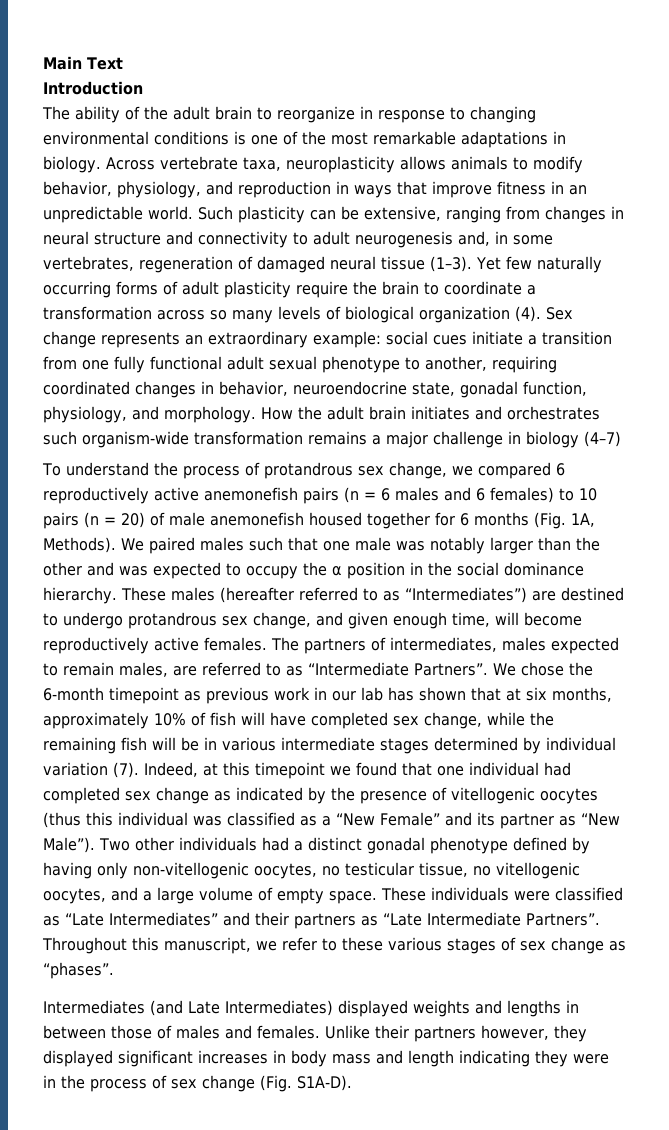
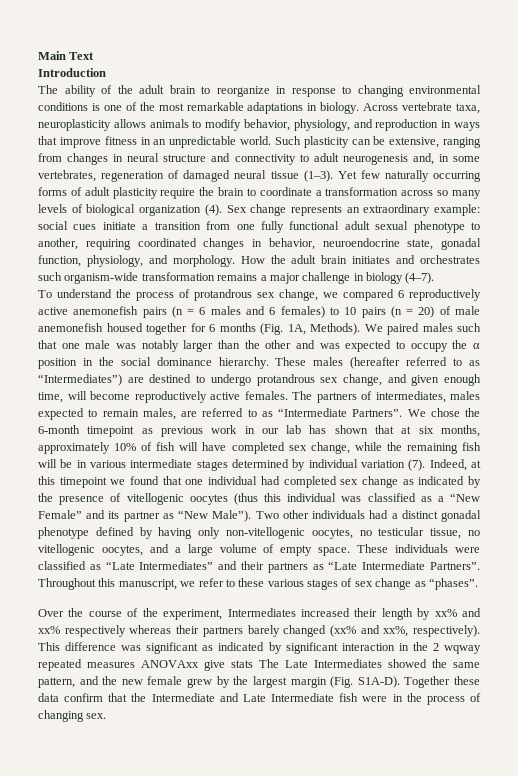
[584,431,621,447] (4–7) -> [405,272,435,284] (4–7).
[43,1000,579,1017] [43,1025,587,1042] [43,1050,568,1067] Intermediates (and Late Intermediates) displayed weights and lengths in between those of males and females. Unlike their partners however, they displayed significant increases in body mass and length indicating they -> [38,608,482,620] [38,625,480,637] [38,642,481,654] [38,659,480,671] [38,676,481,688] [38,693,359,702] Over the course of the experiment, Intermediates increased their length by xx% and xx% respectively whereas their partners barely changed (xx% and xx%, respectively). This difference was significant as indicated by significant interaction in the 2 wqway repeated measures ANOVAxx give stats The Late Intermediates showed the same pattern, and the new female grew by the largest margin (Fig. S1A-D). Together these data confirm that the Intermediate and Late Intermediate fish
[171,1075,352,1092] sex change (Fig. S1A-D). -> [38,710,107,722] changing sex.

